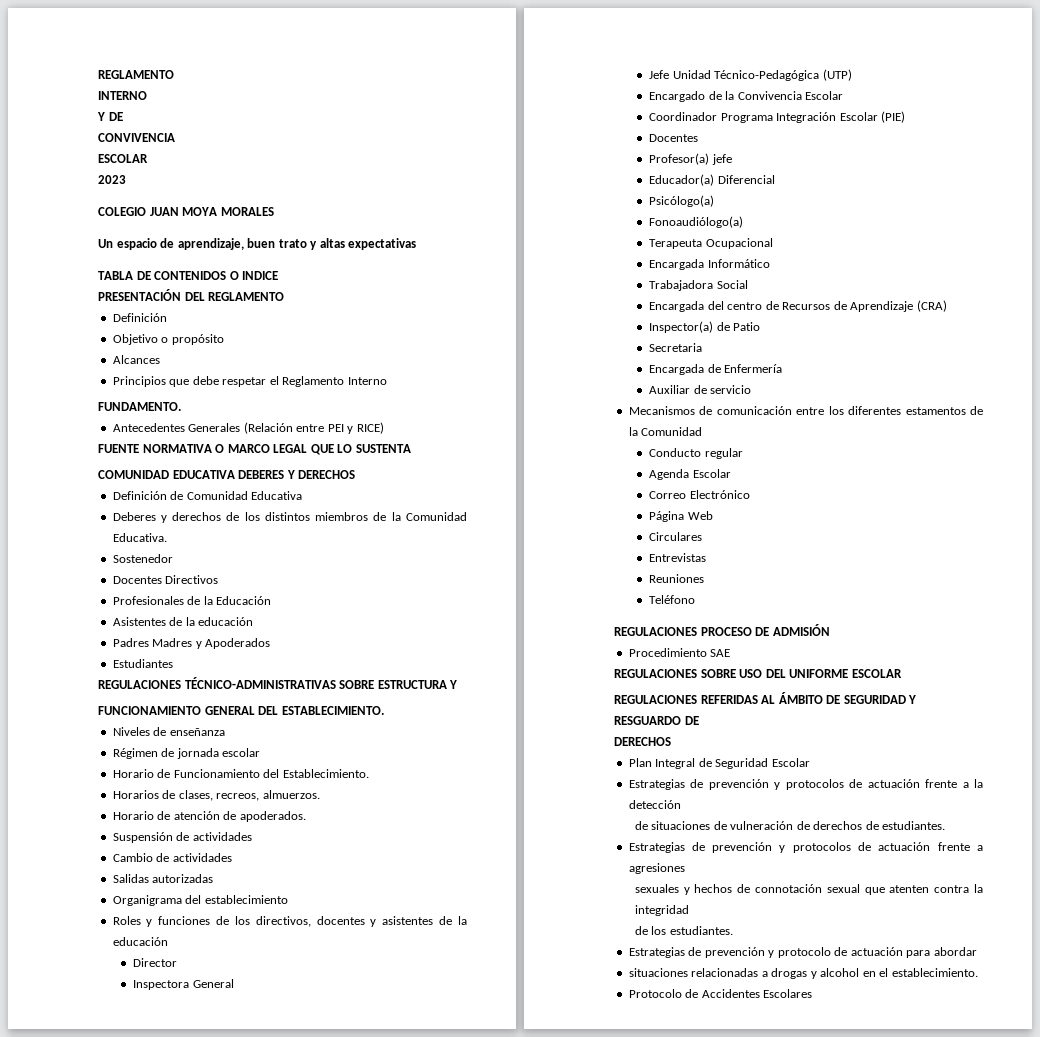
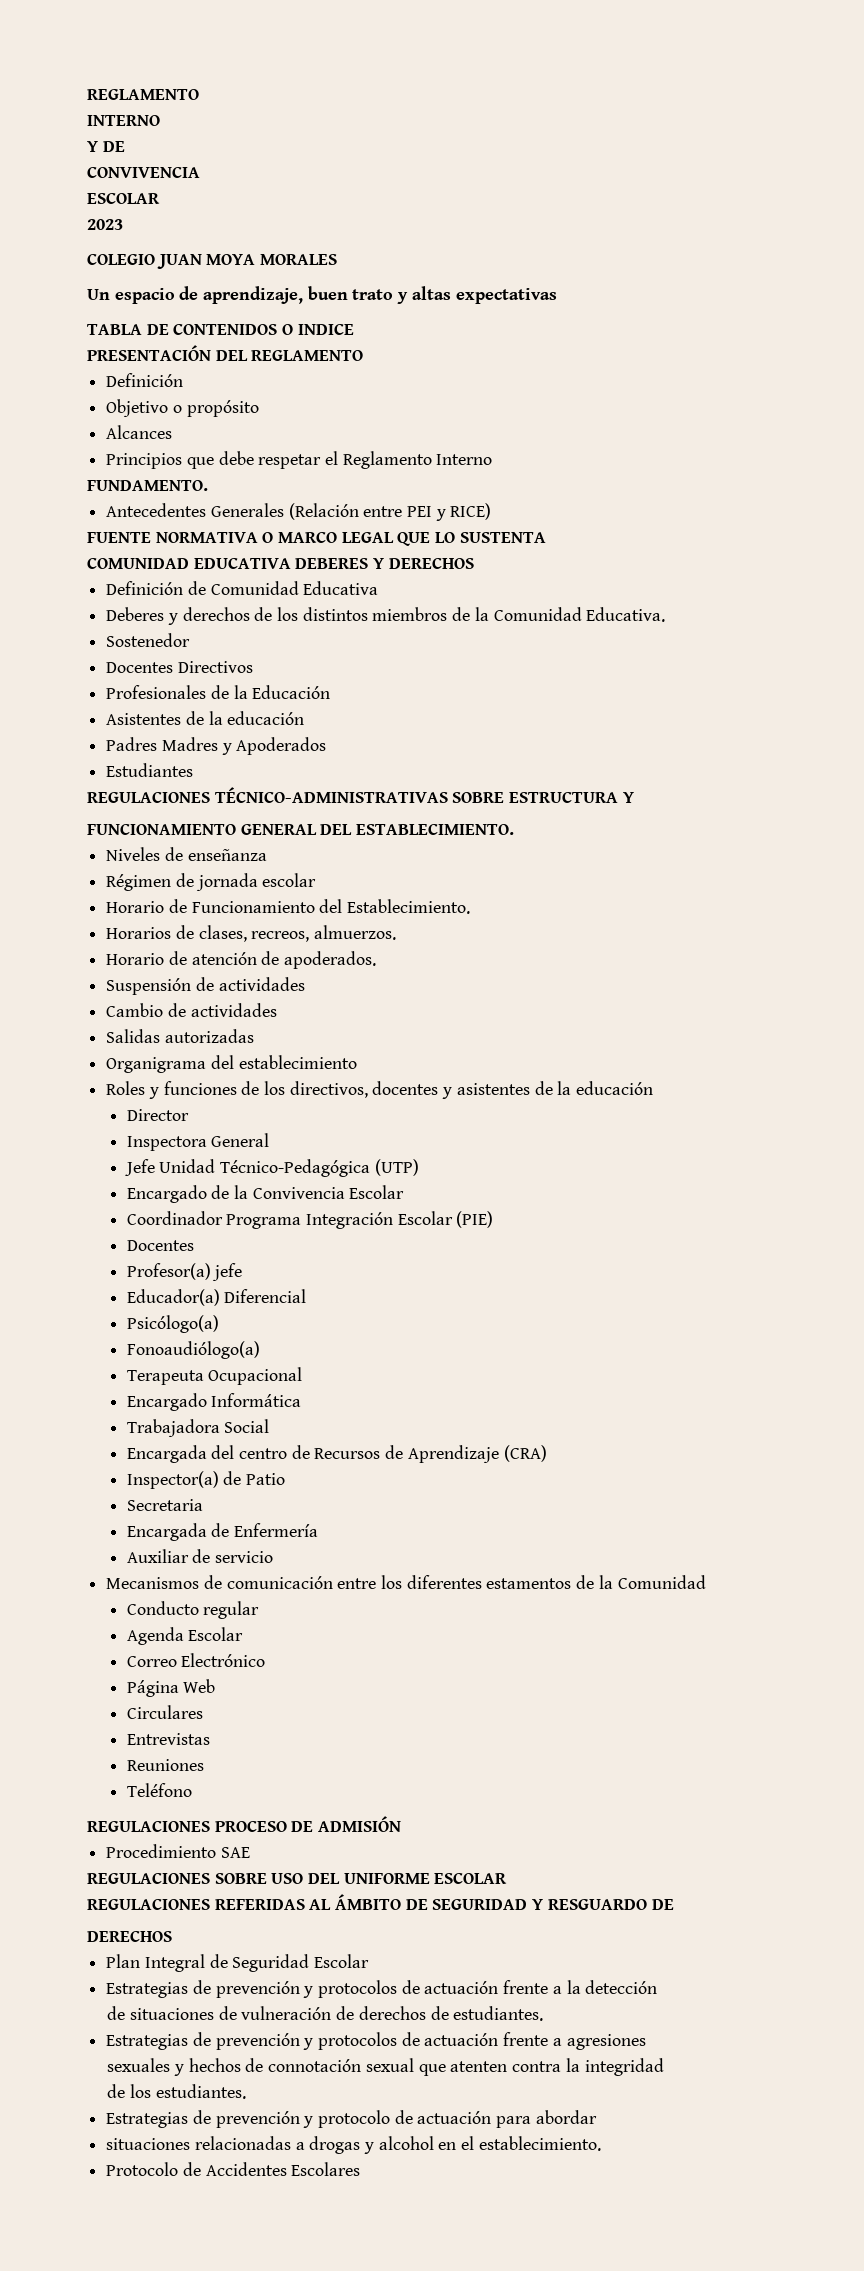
[649,259,770,270] Encargada Informático -> [126,1393,302,1411] Encargado Informática

